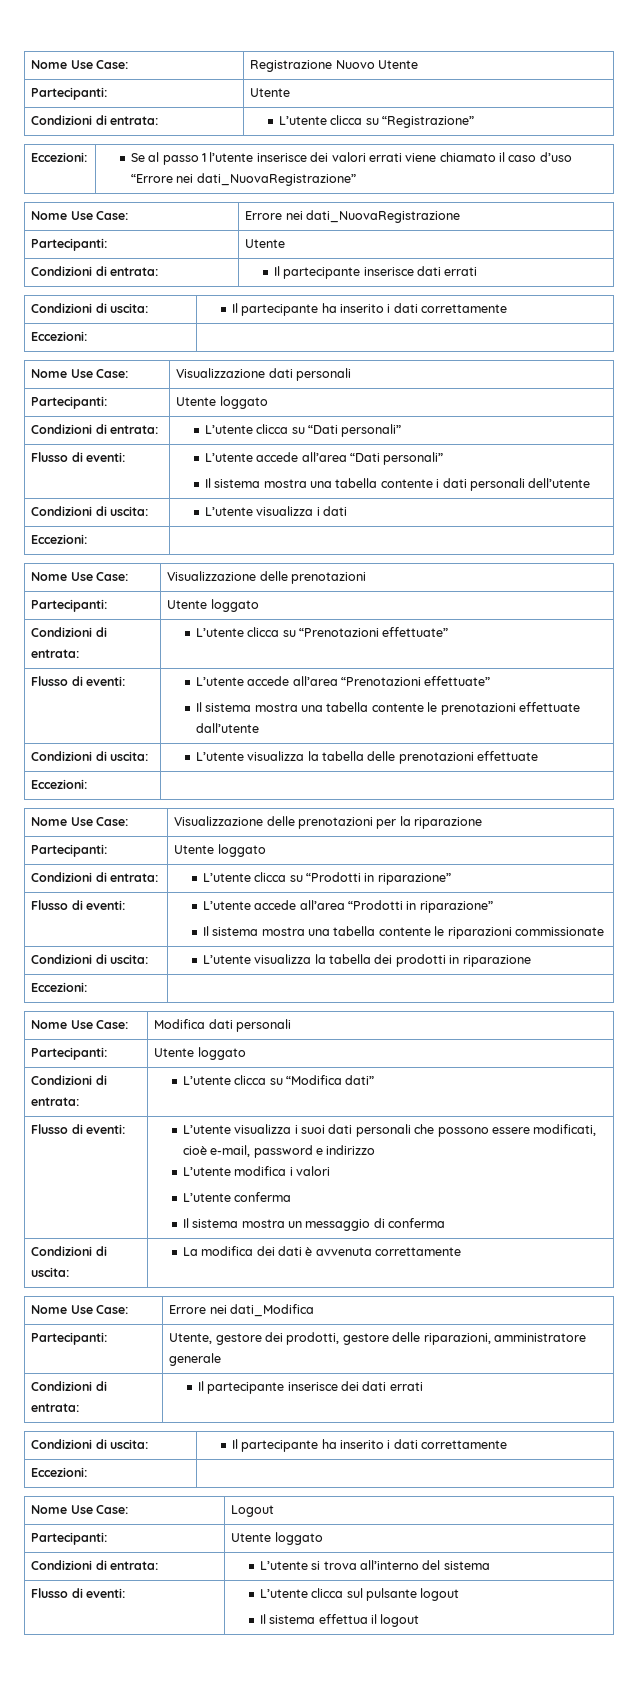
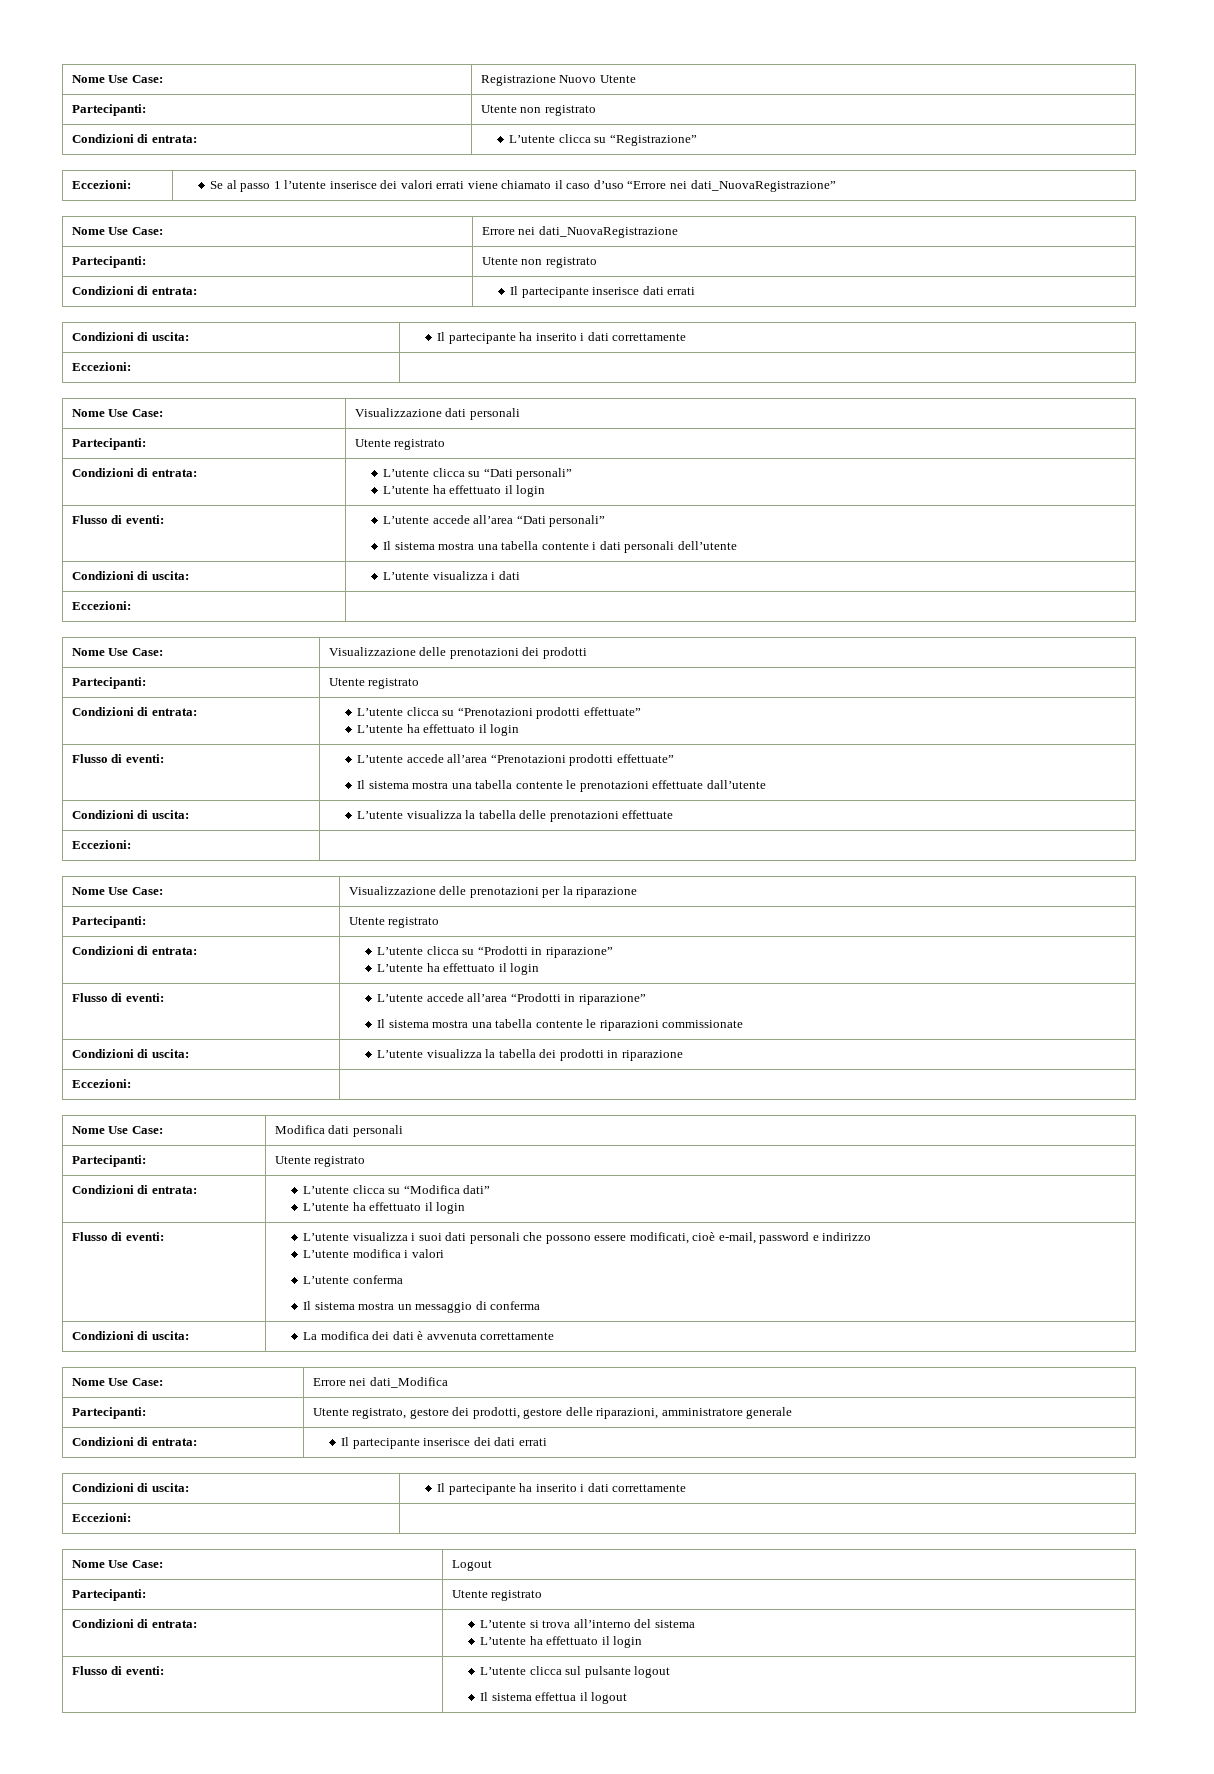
(291, 92) none -> [520,105,596,116] non registrato
(286, 243) none -> [521,257,597,268] non registrato
[219,396,268,409] loggato -> [394,439,446,450] registrato
(402, 430) none -> [383,485,546,497] // L’utente ha effettuato il login
[31,599,108,612] [167,599,259,612] // Partecipanti: | Utente loggato -> [522,647,587,659] [71,677,146,689] [328,678,420,689] dei prodotti // Partecipanti: | Utente registrato
[382,627,449,637] effettuate” -> [536,707,641,719] [357,724,520,736] prodotti effettuate” // L’utente ha effettuato il login
(421, 681) none -> [569,754,614,766] prodotti
[217,844,266,857] loggato -> [388,917,440,928] registrato
(451, 879) none -> [377,963,540,975] // L’utente ha effettuato il login
[197,1047,246,1060] loggato -> [314,1156,366,1167] registrato
(375, 1080) none -> [303,1202,466,1214] // L’utente ha effettuato il login
[169,1333,213,1344] Utente, -> [312,1408,407,1419] Utente registrato,
[274,1532,323,1545] loggato -> [491,1590,543,1601] registrato
(490, 1565) none -> [480,1636,643,1648] // L’utente ha effettuato il login

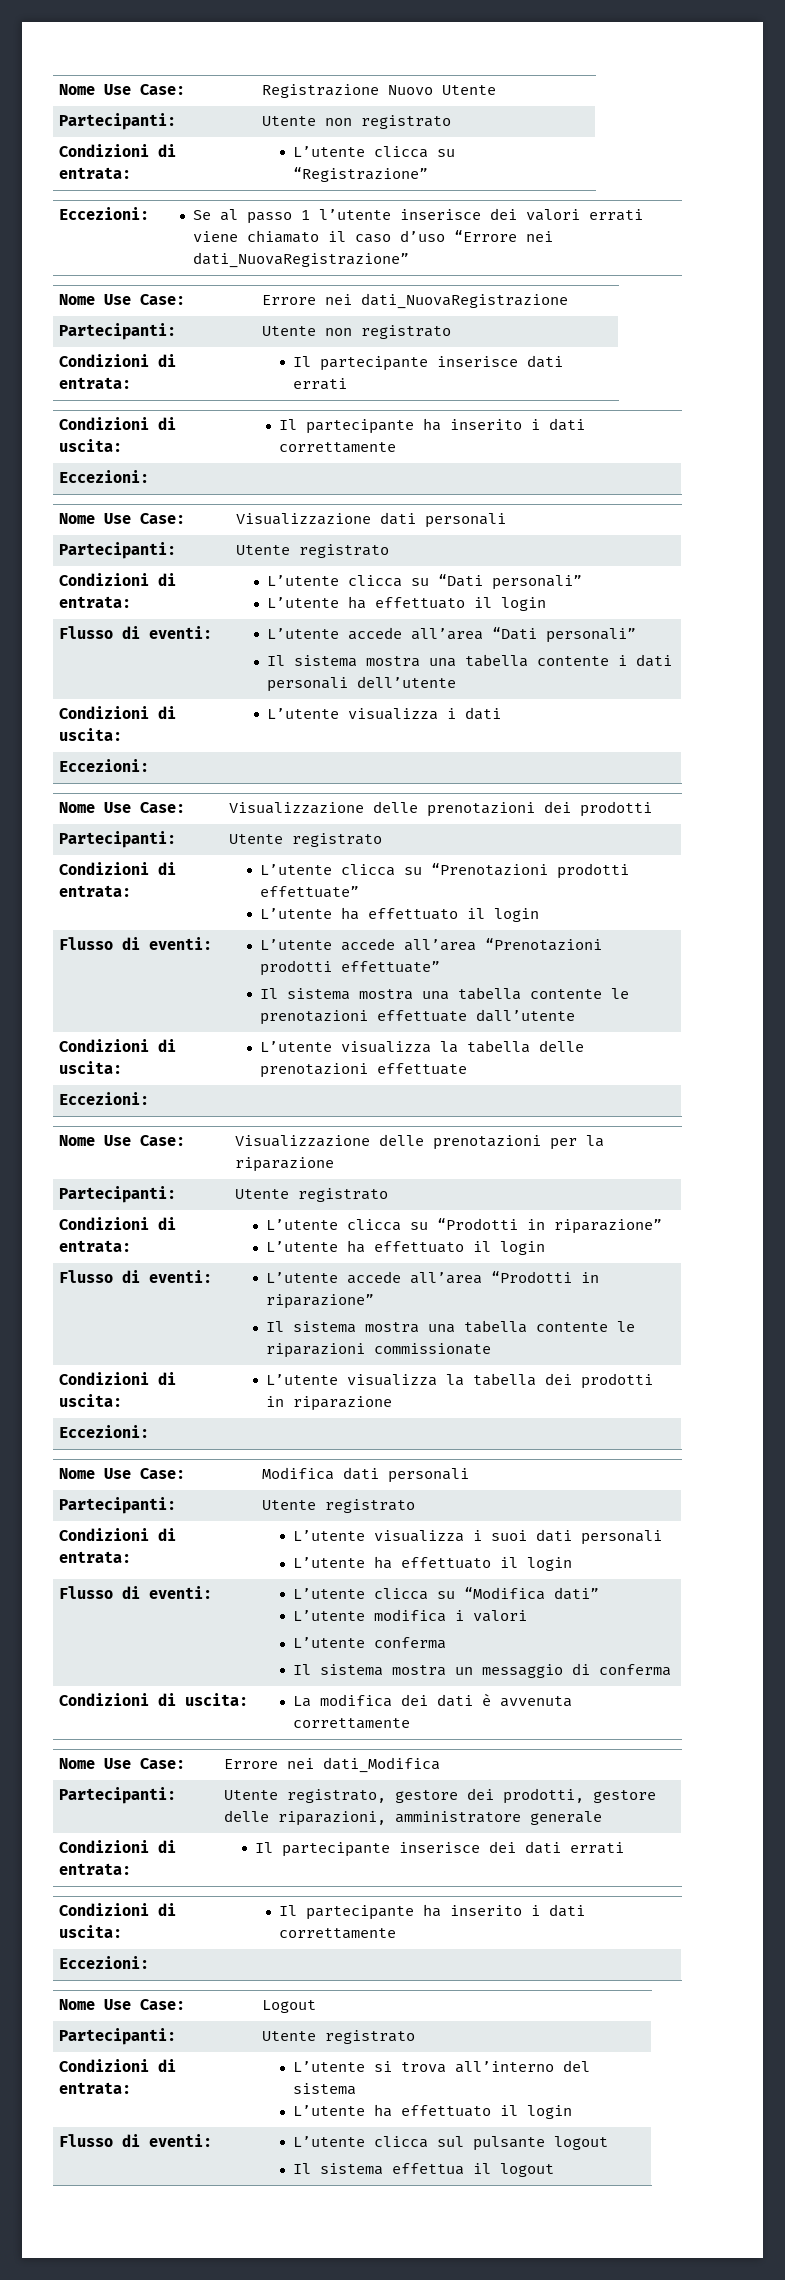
[352,1185,491,1194] [303,1202,466,1214] [71,1232,164,1241] [303,1232,872,1244] clicca su “Modifica dati” // L’utente ha effettuato il login // Flusso di eventi: | L’utente visualizza i suoi dati personali che possono essere modificati, cioè e-mail, password e indirizzo -> [374,1529,663,1545] [293,1556,573,1571] [59,1586,213,1599] [293,1587,600,1600] visualizza i suoi dati personali // L’utente ha effettuato il login // Flusso di eventi: | L’utente clicca su “Modifica dati”

